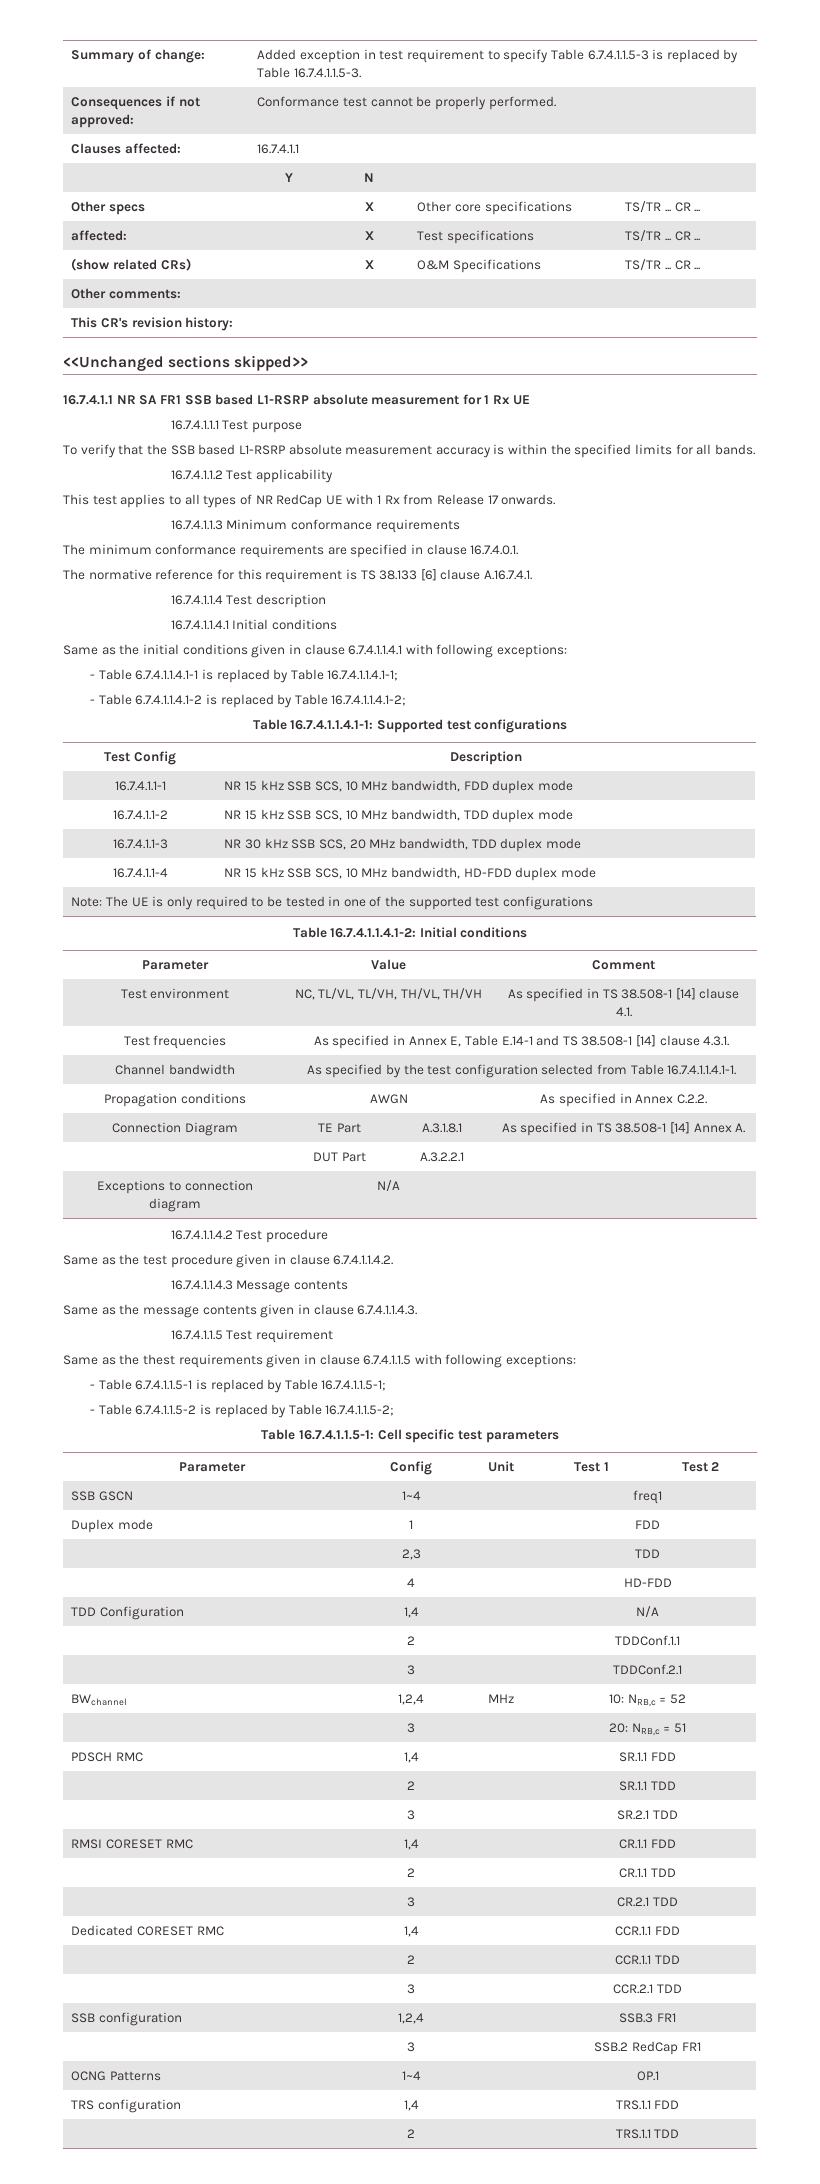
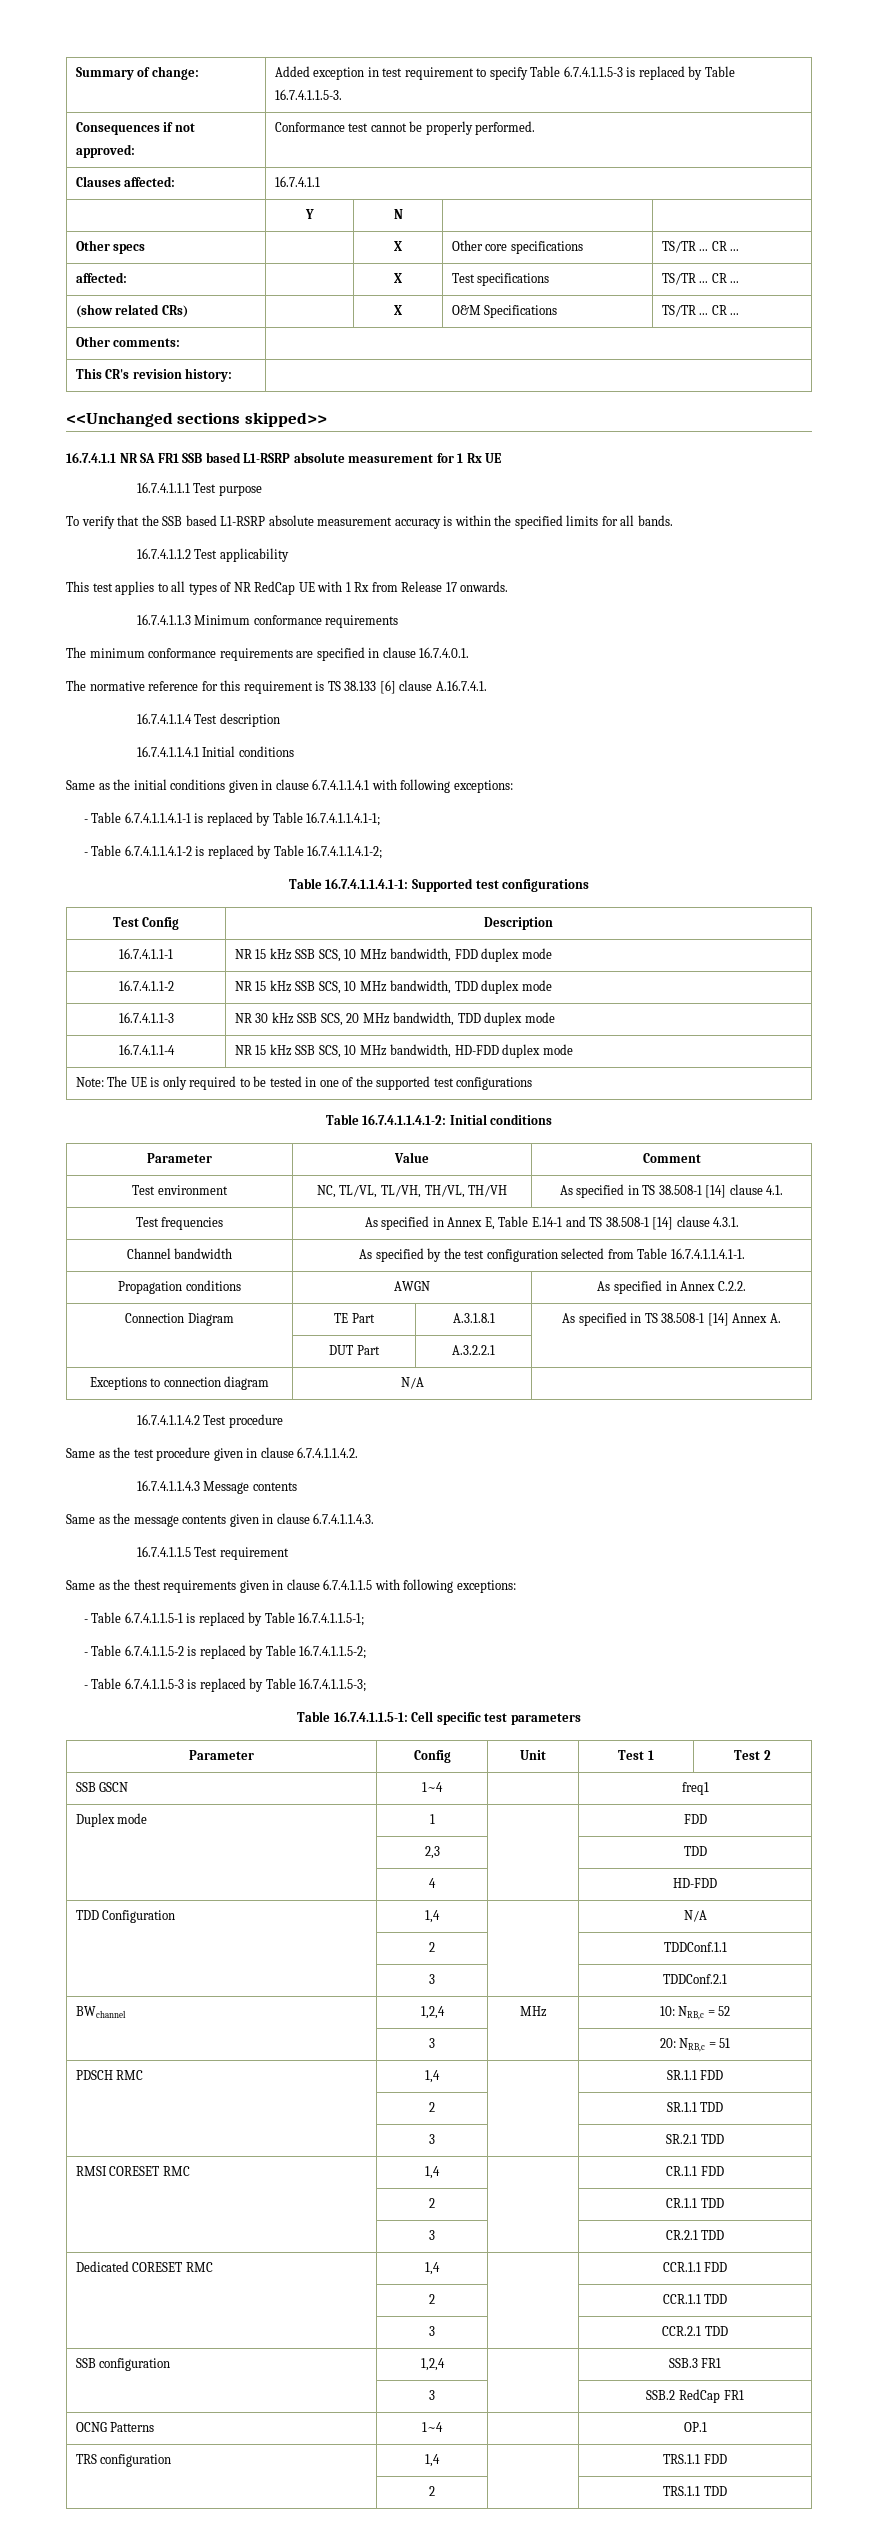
(395, 1410) none -> [83,1678,367,1692] // - Table 6.7.4.1.1.5-3 is replaced by Table 16.7.4.1.1.5-3;

